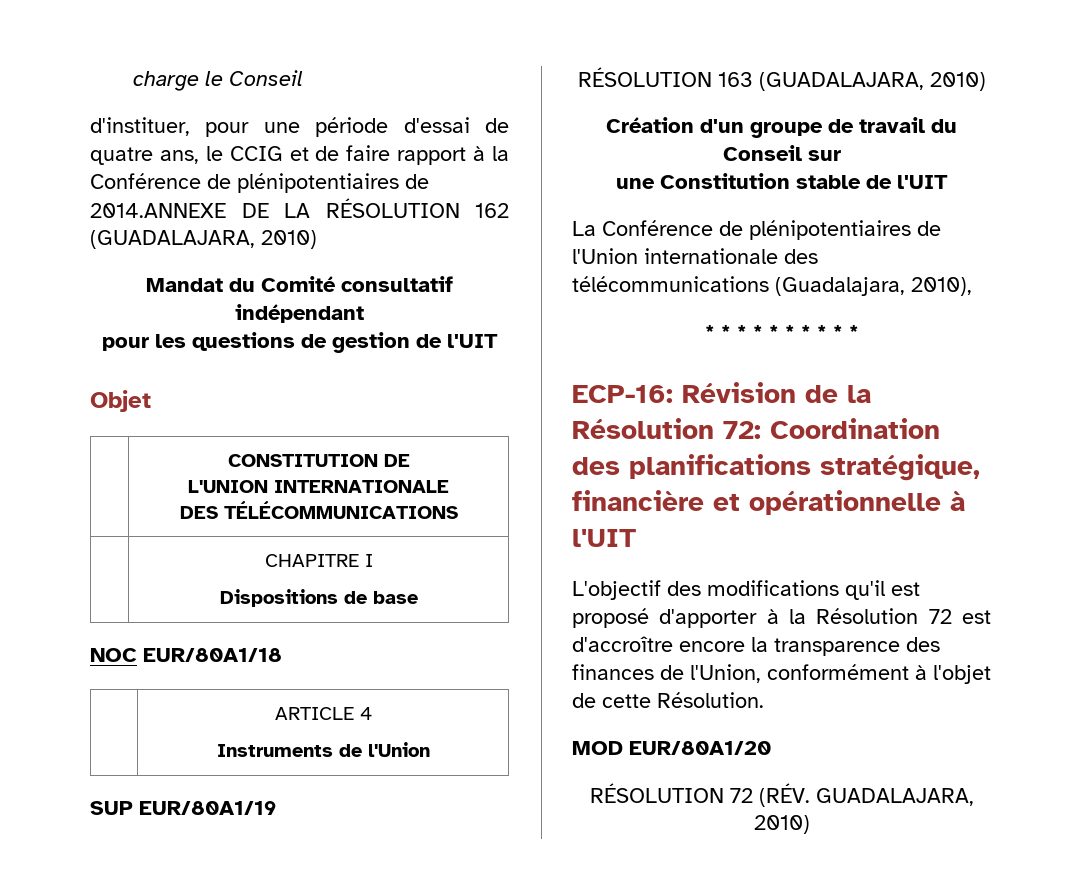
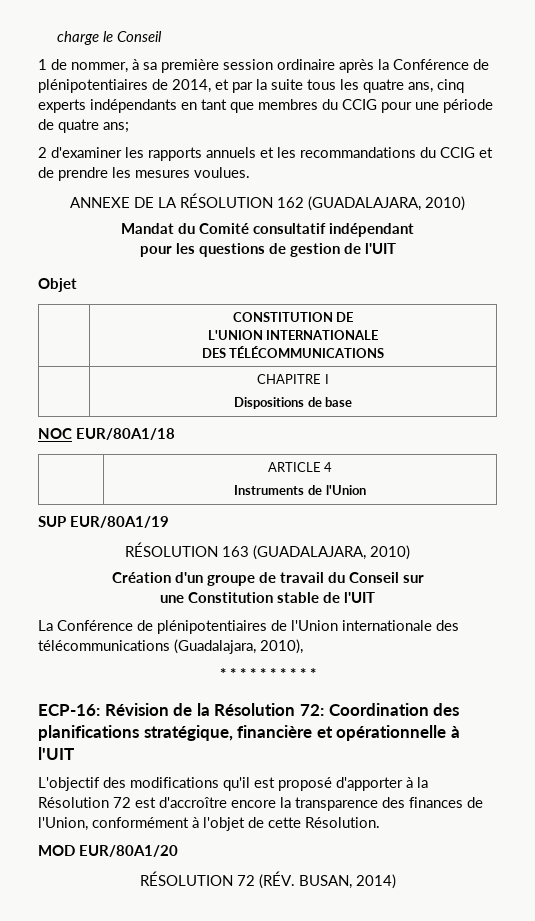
[90,117,509,137] [90,145,486,165] d'instituer, pour une période d'essai de quatre ans, le CCIG et de faire rapport à -> [38,59,374,73] 1 de nommer, à sa première session ordinaire après
[90,203,226,218] 2014.ANNEXE -> [172,79,464,93] [38,99,493,113] [38,119,129,133] [38,147,493,161] [38,167,250,181] [70,197,130,208] 2014, et par la suite tous les quatre ans, cinq experts indépendants en tant que membres du CCIG pour une période de quatre ans; // 2 d'examiner les rapports annuels et les recommandations du CCIG et de prendre les mesures voulues. // ANNEXE
[815,788,974,806] [753,815,810,834] GUADALAJARA, 2010) -> [298,874,396,889] BUSAN, 2014)

